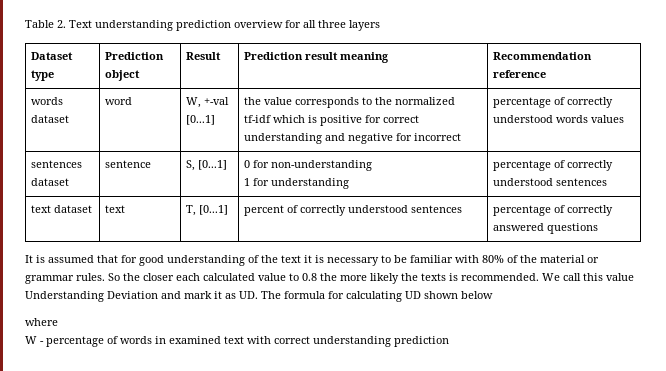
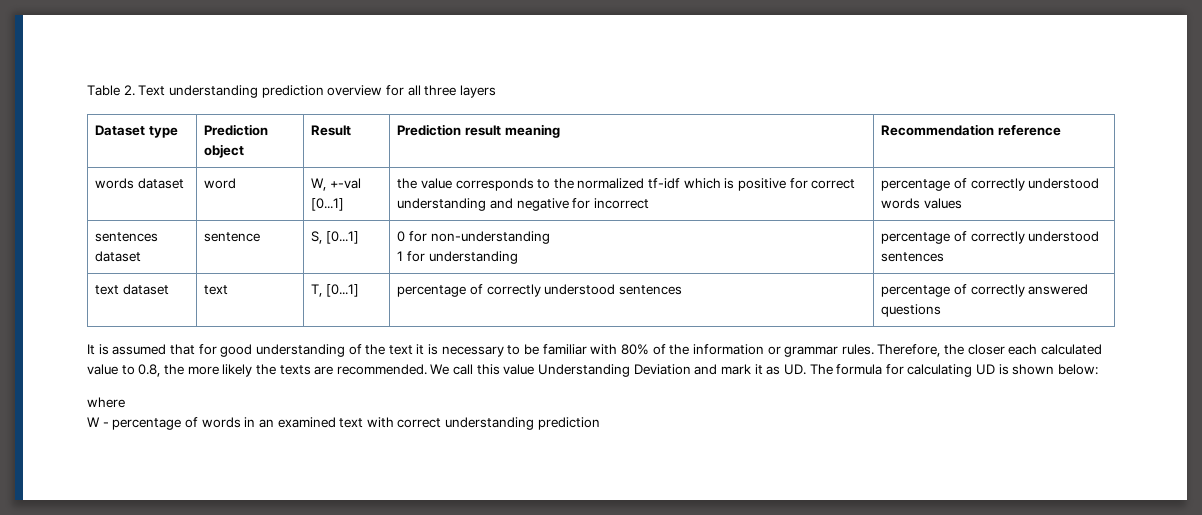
[243,205,284,216] percent -> [397,285,467,297] percentage
[540,255,585,263] material -> [692,344,764,355] information
[108,273,120,281] So -> [877,344,941,357] Therefore,
[302,273,317,281] 0.8 -> [138,364,161,377] 0.8,
[449,273,458,281] is -> [314,366,334,375] are
[424,291,493,299] shown below -> [998,364,1099,375] is shown below:
(166, 340) none -> [258,419,274,428] an

